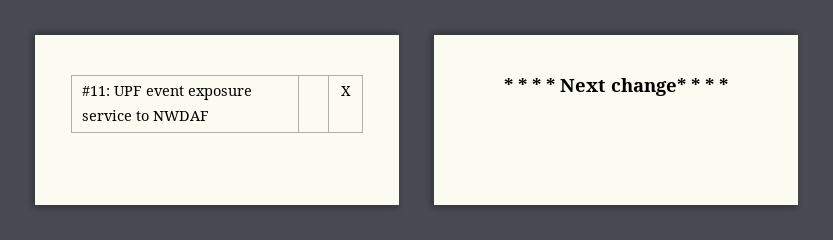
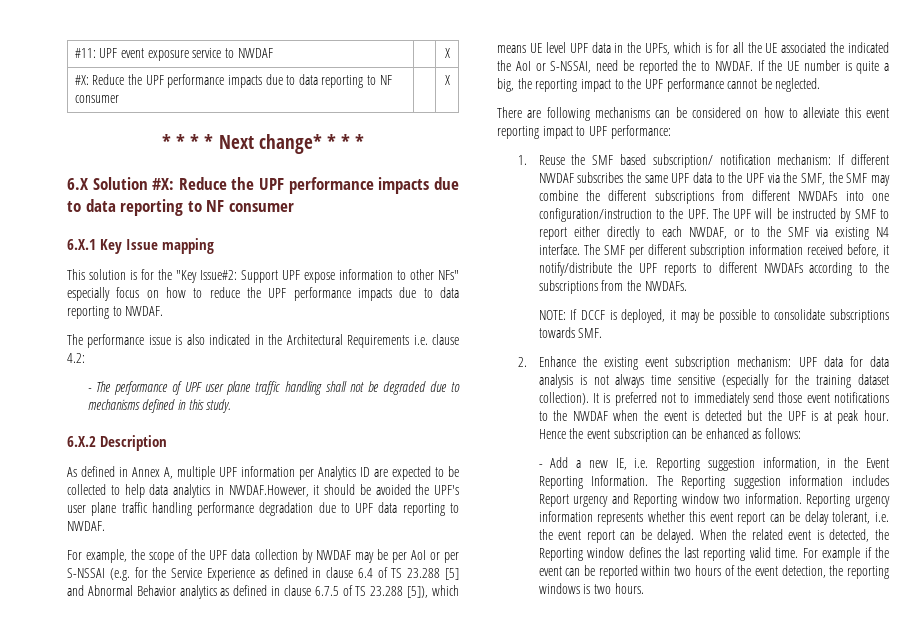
(351, 91) none -> [74,74,392,88] [74,95,119,103] [444,75,450,85] // #X: Reduce the UPF performance impacts due to data reporting to NF consumer | | X
(728, 85) none -> [67,177,459,194] [67,199,294,216] [67,238,215,254] [67,269,459,283] [67,287,459,301] [67,306,164,319] [67,334,459,348] [67,353,85,363] [87,381,460,395] [87,399,232,413] [67,435,168,451] [67,466,459,480] [67,484,459,498] [67,502,459,516] [67,521,105,531] [67,549,459,563] [67,567,459,581] [67,585,460,599] [497,42,889,55] [497,60,889,74] [497,78,821,92] [497,107,889,121] [497,125,671,139] [517,154,889,168] [538,172,890,186] [538,190,889,204] [538,208,889,222] [538,226,889,240] [538,244,889,258] [538,262,889,276] [538,280,687,294] [538,309,889,323] [538,327,603,338] [517,356,890,370] [538,374,889,388] [538,392,889,406] [538,410,890,424] [538,428,801,442] [538,457,889,471] [538,475,889,489] [538,493,890,507] [538,511,889,525] [538,529,890,543] [538,547,889,561] [538,565,889,579] [538,583,644,594] // 6.X Solution #X: Reduce the UPF performance impacts due to data reporting to NF consumer // 6.X.1 Key Issue mapping // This solution is for the "Key Issue#2: Support UPF expose information to other NFs" especially focus on how to reduce the UPF performance impacts due to data reporting to NWDAF. // The performance issue is also indicated in the Architectural Requirements i.e. clause 4.2: // - The performance of UPF user plane traffic handling shall not be degraded due to mechanisms defined in this study. // 6.X.2 Description // As defined in Annex A, multiple UPF information per Analytics ID are expected to be collected to help data analytics in NWDAF.However, it should be avoided the UPF's user plane traffic handling performance degradation due to UPF data reporting to NWDAF. // For example, the scope of the UPF data collection by NWDAF may be per AoI or per S-NSSAI (e.g. for the Service Experience as defined in clause 6.4 of TS 23.288 [5] and Abnormal Behavior analytics as defined in clause 6.7.5 of TS 23.288 [5]), which means UE level UPF data in the UPFs, which is for all the UE associated the indicated the AoI or S-NSSAI, need be reported the to NWDAF. If the UE number is quite a big, the reporting impact to the UPF performance cannot be neglected. // There are following mechanisms can be considered on how to alleviate this event reporting impact to UPF performance: // 1. Reuse the SMF based subscription/ notification mechanism: If different NWDAF subscribes the same UPF data to the UPF via the SMF, the SMF may combine the different subscriptions from different NWDAFs into one configuration/instruction to the UPF. The UPF will be instructed by SMF to report either directly to each NWDAF, or to the SMF via existing N4 interface. The SMF per different subscription information received before, it notify/distribute the UPF reports to different NWDAFs according to the subscriptions from the NWDAFs. // NOTE: If DCCF is deployed, it may be possible to consolidate subscriptions towards SMF. // 2. Enhance the existing event subscription mechanism: UPF data for data analysis is not always time sensitive (especially for the training dataset collection). It is preferred not to immediately send those event notifications to the NWDAF when the event is detected but the UPF is at peak hour. Hence the event subscription can be enhanced as follows: // - Add a new IE, i.e. Reporting suggestion information, in the Event Reporting Information. The Reporting suggestion information includes Report urgency and Reporting window two information. Reporting urgency information represents whether this event report can be delay tolerant, i.e. the event report can be delayed. When the related event is detected, the Reporting window defines the last reporting valid time. For example if the event can be reported within two hours of the event detection, the reporting windows is two hours.

